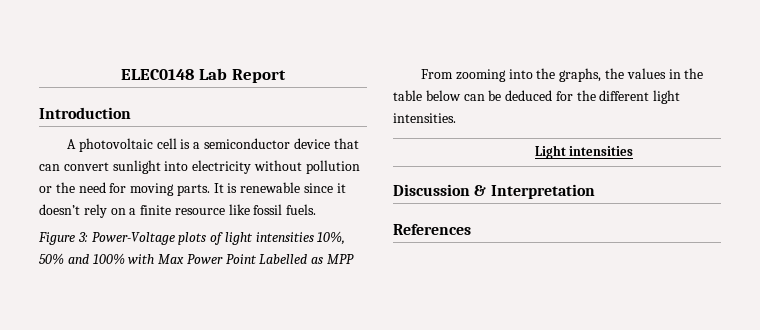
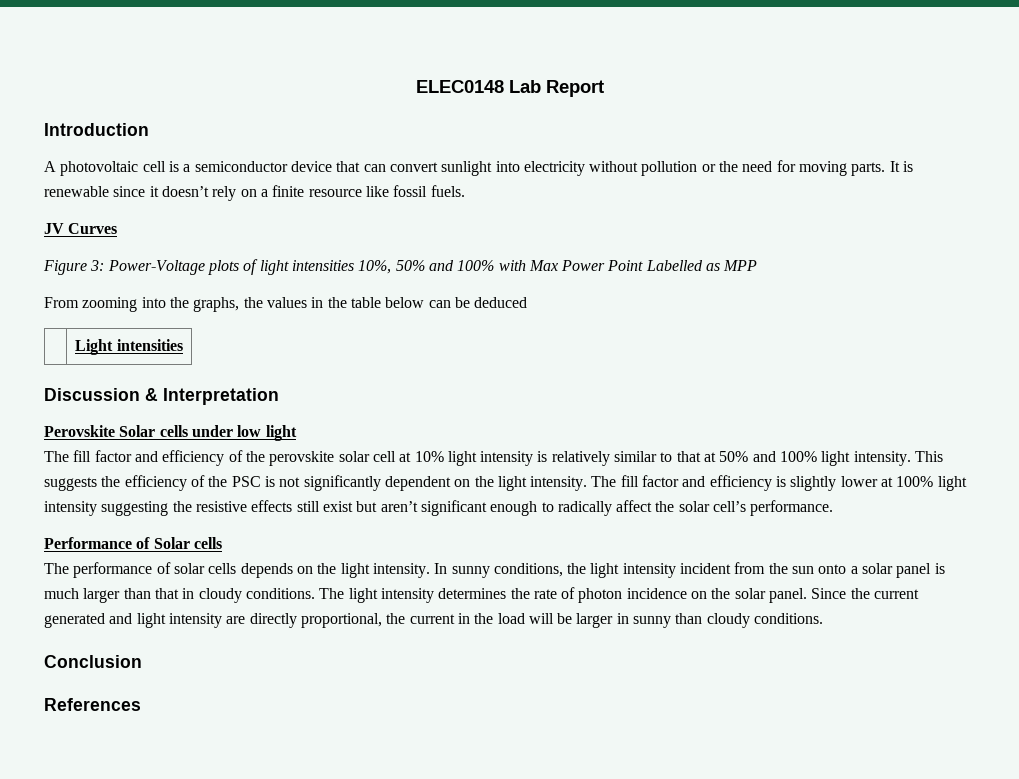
(317, 209) none -> [44,223,118,234] // JV Curves
[555,90,681,104] [393,113,456,123] for the different light intensities. -> (528, 302) none
(595, 191) none -> [44,425,297,441] [44,450,944,466] [44,475,967,491] [44,500,834,516] [44,537,222,549] [44,562,945,578] [44,587,920,603] [44,613,824,628] [44,655,142,668] // Perovskite Solar cells under low light // The fill factor and efficiency of the perovskite solar cell at 10% light intensity is relatively similar to that at 50% and 100% light intensity. This suggests the efficiency of the PSC is not significantly dependent on the light intensity. The fill factor and efficiency is slightly lower at 100% light intensity suggesting the resistive effects still exist but aren’t significant enough to radically affect the solar cell’s performance. // Performance of Solar cells // The performance of solar cells depends on the light intensity. In sunny conditions, the light intensity incident from the sun onto a solar panel is much larger than that in cloudy conditions. The light intensity determines the rate of photon incidence on the solar panel. Since the current generated and light intensity are directly proportional, the current in the load will be larger in sunny than cloudy conditions. // Conclusion

